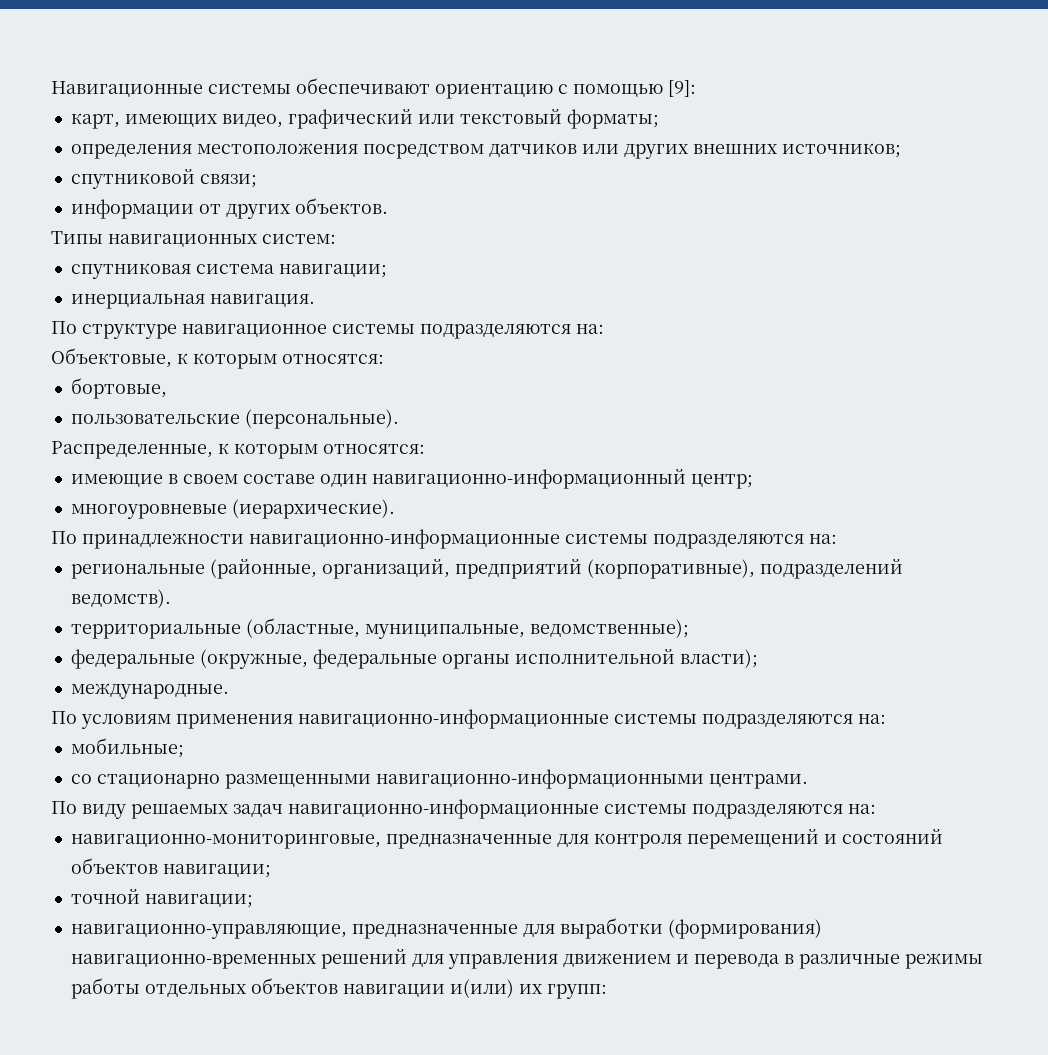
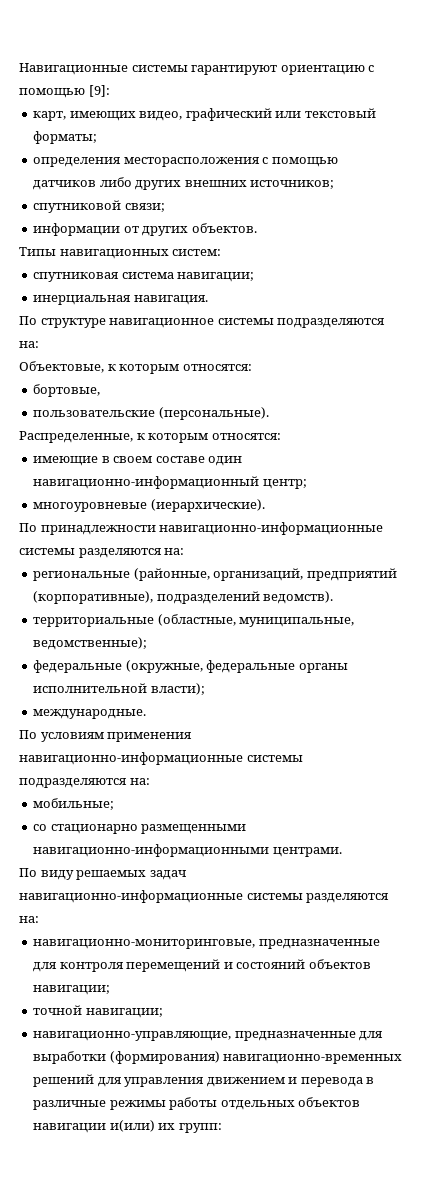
[296,78,430,94] обеспечивают -> [191,65,278,75] гарантируют
[196,143,619,159] местоположения посредством датчиков или -> [123,157,338,167] [33,177,132,190] месторасположения с помощью датчиков либо
[653,534,804,549] подразделяются -> [78,548,162,558] разделяются
[692,804,843,819] подразделяются -> [306,893,390,903] разделяются

